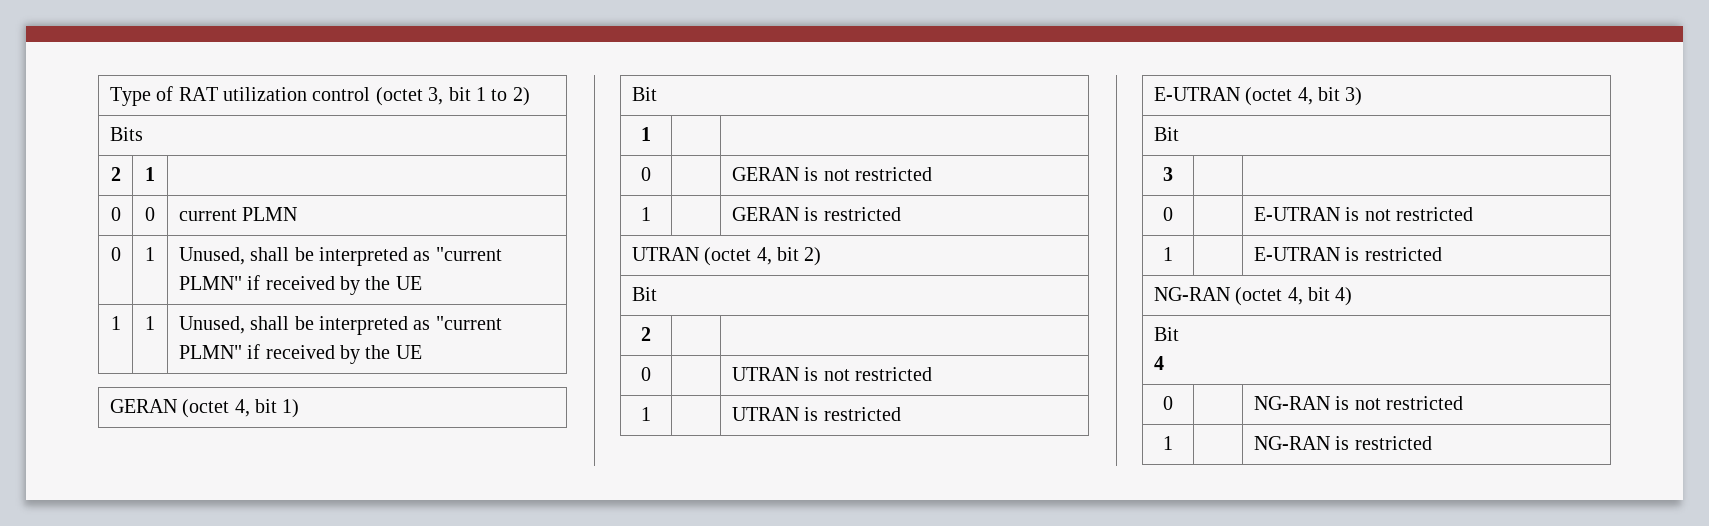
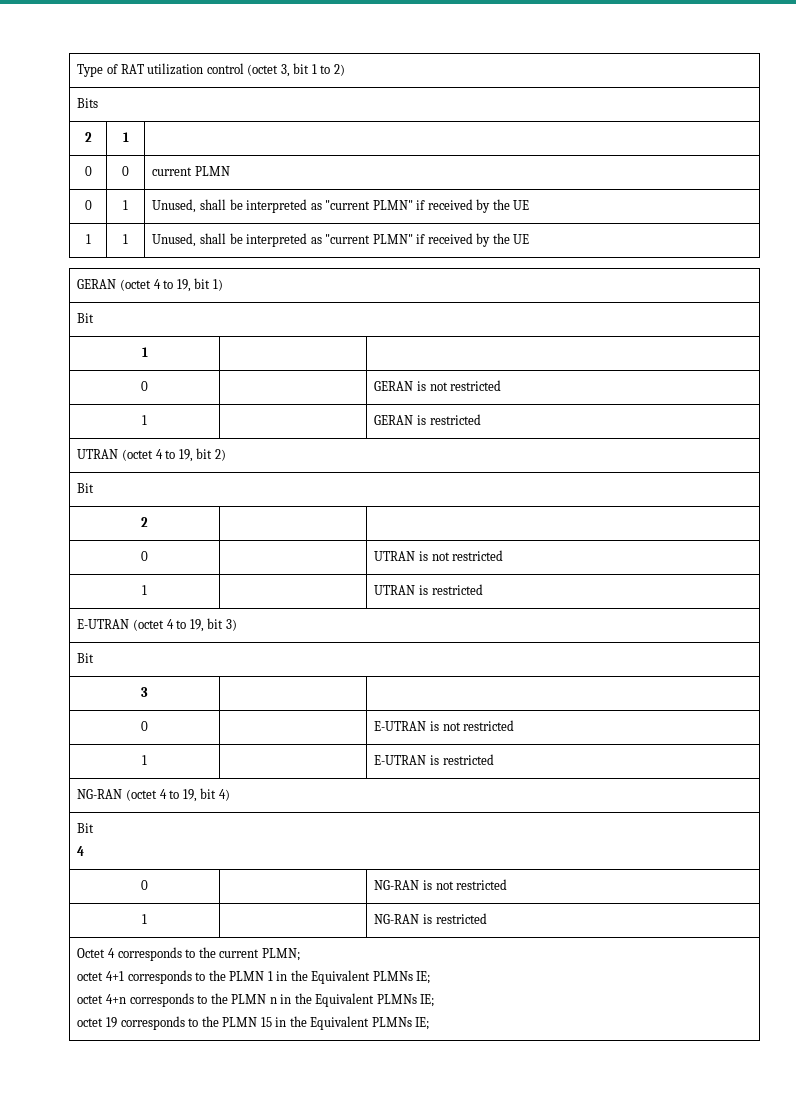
[234,399,250,417] 4, -> [153,279,191,292] 4 to 19,
[756,247,772,265] 4, -> [155,449,193,462] 4 to 19,
[1297,87,1313,105] 4, -> [166,619,204,632] 4 to 19,
[1287,287,1303,305] 4, -> [159,789,197,802] 4 to 19,
(1432, 443) none -> [77,947,300,961] [77,970,431,984] [77,993,435,1007] [77,1016,430,1030] // Octet 4 corresponds to the current PLMN; // octet 4+1 corresponds to the PLMN 1 in the Equivalent PLMNs IE; // octet 4+n corresponds to the PLMN n in the Equivalent PLMNs IE; // octet 19 corresponds to the PLMN 15 in the Equivalent PLMNs IE;

